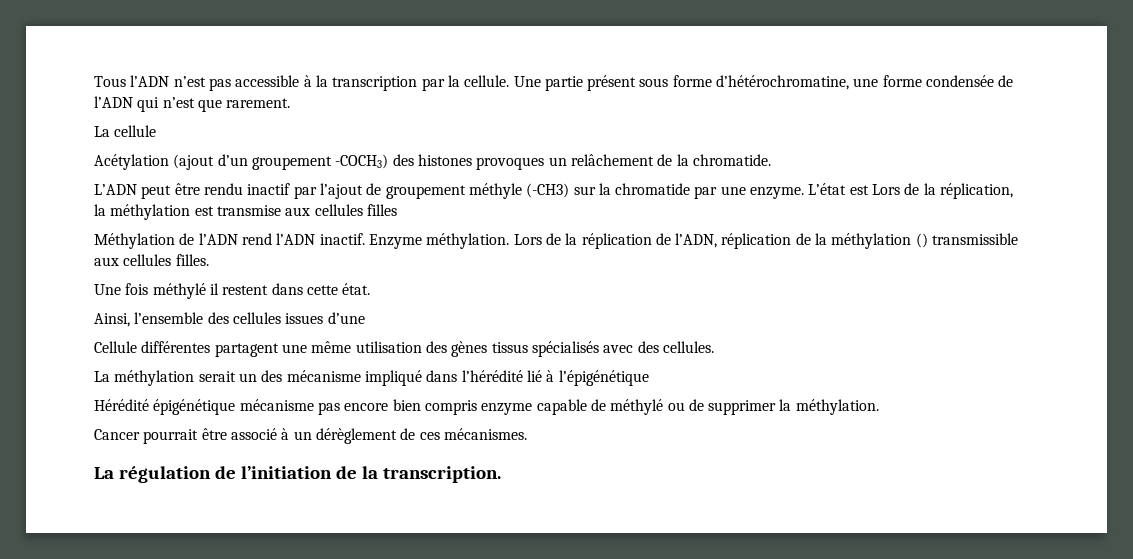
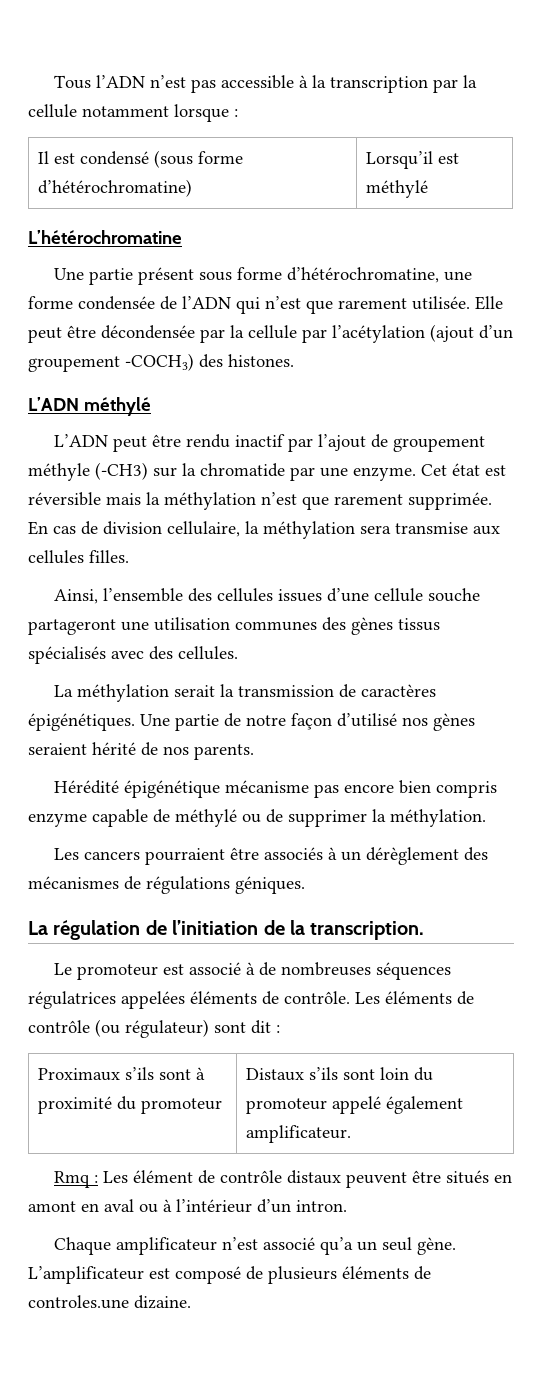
[464,75,510,87] cellule. -> [28,104,238,122] [38,150,244,168] [38,179,193,197] [366,151,460,169] [366,180,429,198] [28,230,182,244] cellule notamment lorsque : // Il est condensé (sous forme d’hétérochromatine) | Lorsqu’il est méthylé // L’hétérochromatine //
[226,98,291,108] [94,125,157,137] [94,154,169,170] rarement. // La cellule // Acétylation -> [338,296,503,310] [28,325,425,343] rarement utilisée. Elle peut être décondensée par la cellule par l’acétylation
[417,154,771,170] histones provoques un relâchement de la chromatide. -> [228,354,294,367] [28,397,151,416] histones. // L’ADN méthylé
[808,183,1014,199] [94,204,397,220] [94,233,1019,249] [94,254,209,266] [94,283,371,299] L’état est Lors de la réplication, la méthylation est transmise aux cellules filles // Méthylation de l’ADN rend l’ADN inactif. Enzyme méthylation. Lors de la réplication de l’ADN, réplication de la méthylation () transmissible aux cellules filles. // Une fois méthylé il restent dans cette état. -> [421,463,506,476] [28,492,492,510] [28,521,500,539] [28,550,129,564] Cet état est réversible mais la méthylation n’est que rarement supprimée. En cas de division cellulaire, la méthylation sera transmise aux cellules filles.
[94,341,422,357] // Cellule différentes partagent une même utilisation -> [374,588,481,602] [28,617,317,635] cellule souche partageront une utilisation communes
[238,370,649,386] un des mécanisme impliqué dans l’hérédité lié à l’épigénétique -> [220,684,437,698] [28,713,475,731] [28,742,254,760] la transmission de caractères épigénétiques. Une partie de notre façon d’utilisé nos gènes seraient hérité de nos parents.
[94,428,527,444] Cancer pourrait être associé à un dérèglement de ces mécanismes. -> [54,847,489,865] [28,876,305,894] Les cancers pourraient être associés à un dérèglement des mécanismes de régulations géniques.
(501, 474) none -> [54,962,452,980] [28,991,474,1009] [28,1019,280,1038] [38,1067,206,1081] [38,1096,223,1114] [246,1067,434,1081] [246,1096,464,1114] [246,1125,352,1143] [54,1170,513,1188] [28,1199,347,1213] [54,1237,457,1255] [28,1266,431,1284] [28,1295,191,1309] // Le promoteur est associé à de nombreuses séquences régulatrices appelées éléments de contrôle. Les éléments de contrôle (ou régulateur) sont dit : // Proximaux s’ils sont à proximité du promoteur | Distaux s’ils sont loin du promoteur appelé également amplificateur. // Rmq : Les élément de contrôle distaux peuvent être situés en amont en aval ou à l’intérieur d’un intron. // Chaque amplificateur n’est associé qu’a un seul gène. L’amplificateur est composé de plusieurs éléments de controles.une dizaine.

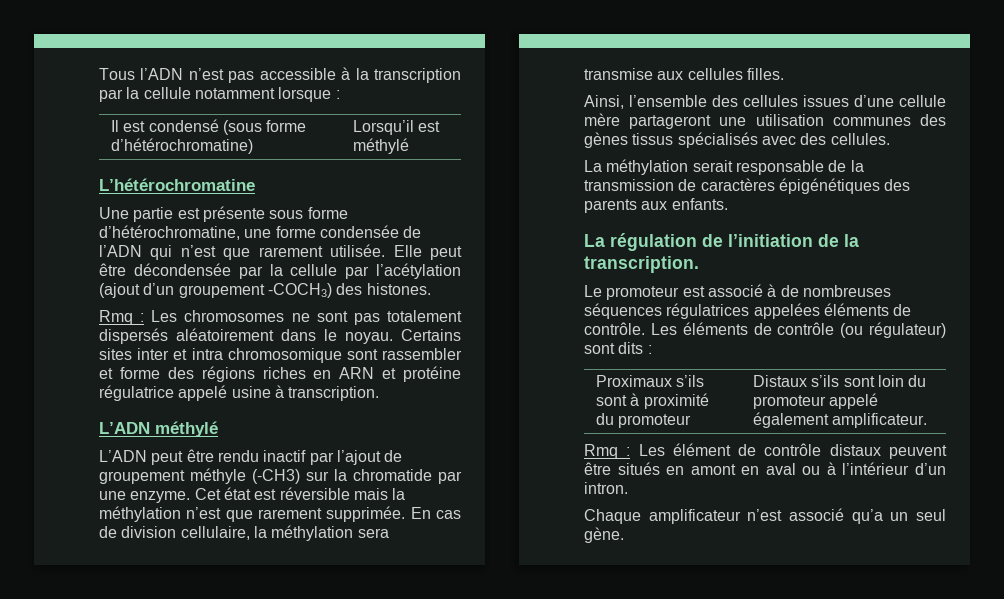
[138,267,195,285] présent -> [177,206,265,222] est présente
(294, 360) none -> [99,310,462,325] [99,328,461,344] [99,348,463,363] [99,366,461,382] [99,385,380,401] // Rmq : Les chromosomes ne sont pas totalement dispersés aléatoirement dans le noyau. Certains sites inter et intra chromosomique sont rassembler et forme des régions riches en ARN et protéine régulatrice appelé usine à transcription.
[428,588,481,602] souche -> [584,113,620,126] mère
(216, 691) none -> [735,160,847,175] responsable de
[28,713,475,731] [28,742,254,760] [54,780,498,798] [28,809,486,827] [54,847,489,865] [28,876,305,894] épigénétiques. Une partie de notre façon d’utilisé nos gènes seraient hérité de nos parents. // Hérédité épigénétique mécanisme pas encore bien compris enzyme capable de méthylé ou de supprimer la méthylation. // Les cancers pourraient être associés à un dérèglement des mécanismes de régulations géniques. -> [778,178,911,194] [584,198,728,213] épigénétiques des parents aux enfants.
[251,1020,271,1034] dit -> [618,342,644,354] dits
[28,1266,431,1284] [28,1295,191,1309] L’amplificateur est composé de plusieurs éléments de controles.une dizaine. -> (624, 535) none

